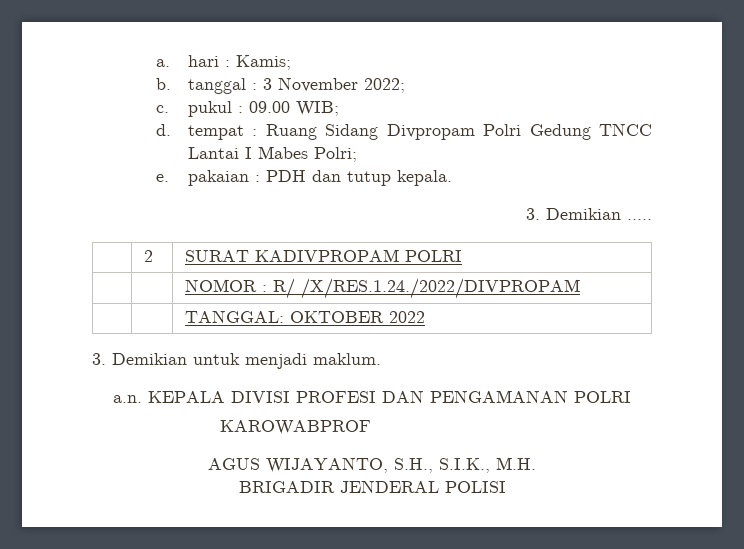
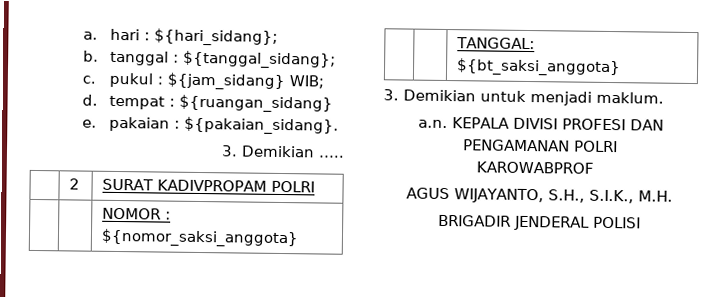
[235,55,291,70] Kamis; -> [153,28,278,46] ${hari_sidang};
[262,77,405,93] 3 November 2022; -> [182,50,336,69] ${tanggal_sidang};
[248,101,290,113] 09.00 -> [166,72,285,91] ${jam_sidang}
[265,123,652,140] [187,146,357,162] Ruang Sidang Divpropam Polri Gedung TNCC Lantai I Mabes Polri; -> [178,94,333,113] ${ruangan_sidang}
[265,170,452,186] PDH dan tutup kepala. -> [183,116,339,135] ${pakaian_sidang}.
[273,278,581,299] R/ /X/RES.1.24./2022/DIVPROPAM -> [100,228,299,248] ${nomor_saksi_anggota}
[290,311,426,323] OKTOBER 2022 -> [455,58,621,77] ${bt_saksi_anggota}

